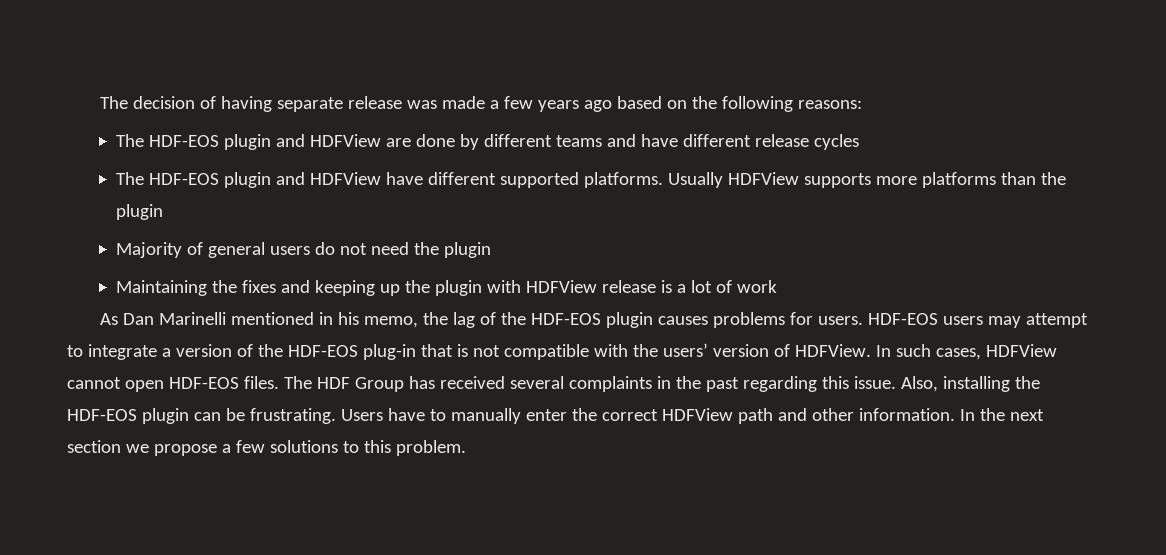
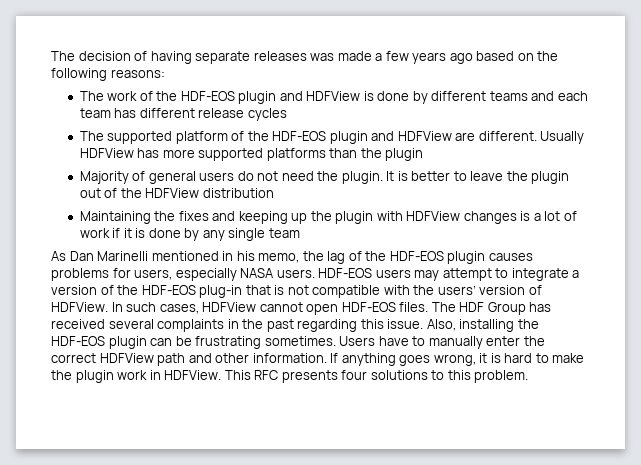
[347,96,402,109] release -> [253,51,307,61] releases
(144, 140) none -> [107,91,588,104] [79,108,287,121] [79,131,269,144] work of the HDF-EOS plugin and HDFView is done by different teams and each team has different release cycles // The supported platform of the
[415,134,859,150] [115,172,917,188] done by different teams and have different release cycles // The HDF-EOS plugin and HDFView have different supported platforms. Usually HDFView supports more -> [478,131,585,144] [79,148,264,161] different. Usually HDFView has more supported
[443,242,491,258] plugin -> [341,171,570,184] [79,188,274,198] plugin. It is better to leave the plugin out of the HDFView distribution
[601,280,656,293] release -> [463,211,517,224] changes
(777, 286) none -> [112,228,300,241] if it is done by any single team
(813, 318) none -> [134,268,274,281] users, especially NASA
[249,408,336,424] frustrating. -> [195,336,336,349] frustrating sometimes.
[959,408,1044,421] [67,440,265,456] In the next section we propose a few -> [330,353,585,366] [51,370,368,383] If anything goes wrong, it is hard to make the plugin work in HDFView. This RFC presents four

